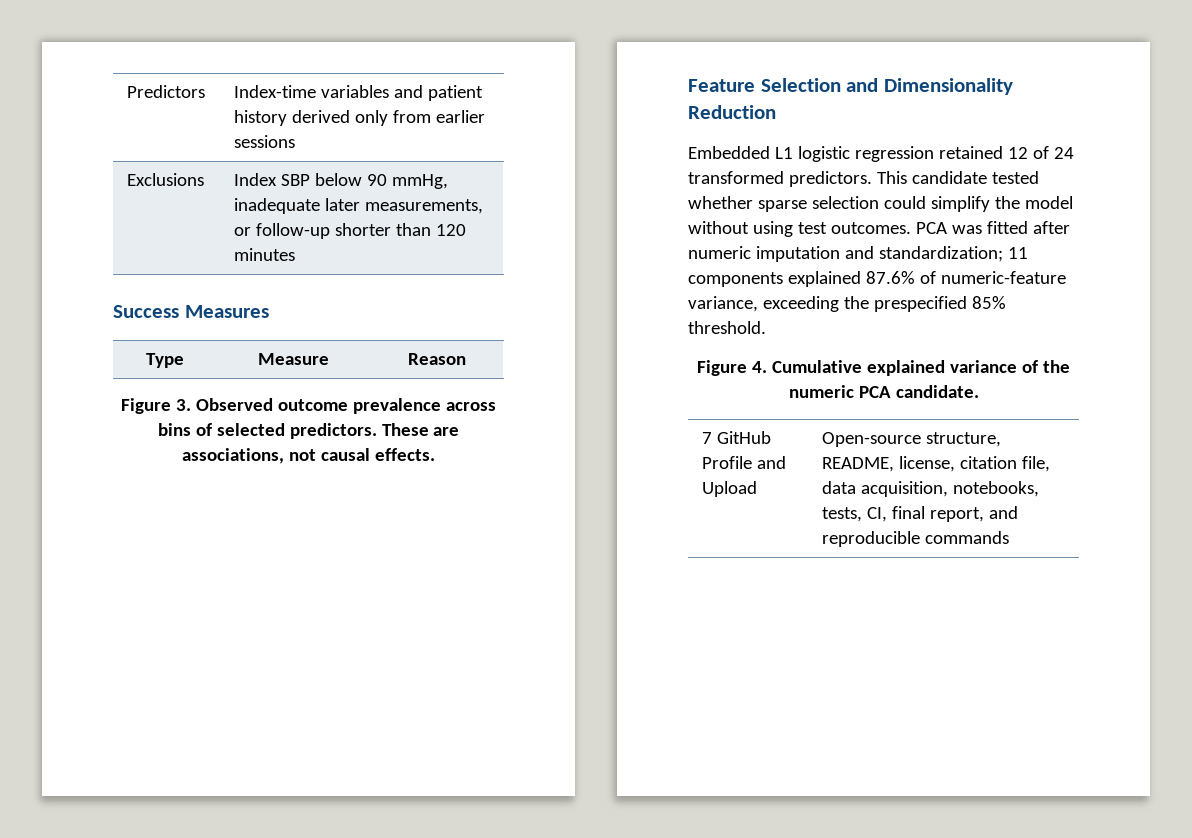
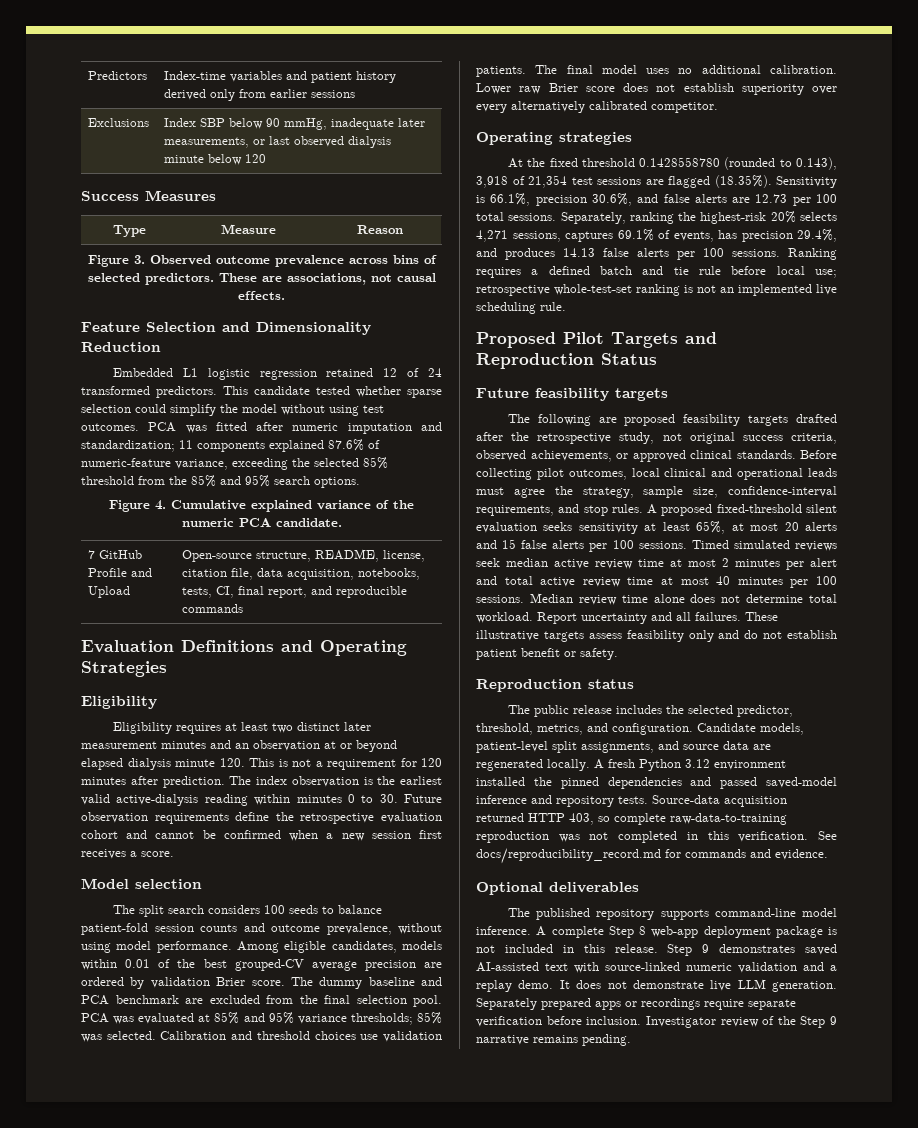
[256,223,467,239] [234,248,296,261] follow-up shorter than 120 minutes -> [269,136,392,148] [164,154,267,165] last observed dialysis minute below 120
[873,296,1006,312] [688,321,766,334] prespecified 85% threshold. -> [314,457,388,469] [81,475,360,488] selected 85% threshold from the 85% and 95% search options.
(1010, 537) none -> [81,640,407,656] [81,661,167,677] [81,696,157,709] [112,722,371,734] [81,740,397,752] [81,758,442,770] [81,776,442,788] [81,794,442,806] [81,812,442,824] [81,830,443,841] [81,849,174,859] [81,878,202,889] [112,905,382,917] [81,923,442,935] [81,941,443,953] [81,959,442,971] [81,977,442,989] [81,995,442,1007] [81,1012,442,1025] [81,1031,443,1042] [476,65,837,77] [476,83,837,95] [476,101,718,113] [476,132,632,145] [507,157,837,170] [476,175,837,188] [476,193,837,206] [476,211,837,224] [476,229,837,242] [476,248,837,260] [476,266,837,278] [476,284,837,296] [476,302,566,314] [476,332,717,348] [476,353,657,369] [476,388,668,401] [507,414,837,426] [476,432,837,444] [476,450,837,462] [476,468,837,480] [476,486,837,498] [476,504,837,516] [476,521,838,534] [476,539,837,552] [476,558,837,570] [476,576,837,588] [476,593,837,605] [476,612,778,624] [476,630,837,642] [476,648,618,660] [476,679,634,692] [507,705,793,717] [476,723,804,735] [476,741,771,753] [476,759,786,771] [476,777,837,789] [476,795,787,807] [476,813,787,825] [476,831,837,843] [476,848,828,864] [476,882,639,895] [507,908,837,920] [476,926,837,938] [476,944,837,956] [476,962,837,973] [476,979,837,992] [476,998,796,1010] [476,1016,837,1028] [476,1034,631,1046] // Evaluation Definitions and Operating Strategies // Eligibility // Eligibility requires at least two distinct later measurement minutes and an observation at or beyond elapsed dialysis minute 120. This is not a requirement for 120 minutes after prediction. The index observation is the earliest valid active-dialysis reading within minutes 0 to 30. Future observation requirements define the retrospective evaluation cohort and cannot be confirmed when a new session first receives a score. // Model selection // The split search considers 100 seeds to balance patient-fold session counts and outcome prevalence, without using model performance. Among eligible candidates, models within 0.01 of the best grouped-CV average precision are ordered by validation Brier score. The dummy baseline and PCA benchmark are excluded from the final selection pool. PCA was evaluated at 85% and 95% variance thresholds; 85% was selected. Calibration and threshold choices use validation patients. The final model uses no additional calibration. Lower raw Brier score does not establish superiority over every alternatively calibrated competitor. // Operating strategies // At the fixed threshold 0.1428558780 (rounded to 0.143), 3,918 of 21,354 test sessions are flagged (18.35%). Sensitivity is 66.1%, precision 30.6%, and false alerts are 12.73 per 100 total sessions. Separately, ranking the highest-risk 20% selects 4,271 sessions, captures 69.1% of events, has precision 29.4%, and produces 14.13 false alerts per 100 sessions. Ranking requires a defined batch and tie rule before local use; retrospective whole-test-set ranking is not an implemented live scheduling rule. // Proposed Pilot Targets and Reproduction Status // Future feasibility targets // The following are proposed feasibility targets drafted after the retrospective study, not original success criteria, observed achievements, or approved clinical standards. Before collecting pilot outcomes, local clinical and operational leads must agree the strategy, sample size, confidence-interval requirements, and stop rules. A proposed fixed-threshold silent evaluation seeks sensitivity at least 65%, at most 20 alerts and 15 false alerts per 100 sessions. Timed simulated reviews seek median active review time at most 2 minutes per alert and total active review time at most 40 minutes per 100 sessions. Median review time alone does not determine total workload. Report uncertainty and all failures. These illustrative targets assess feasibility only and do not establish patient benefit or safety. // Reproduction status // The public release includes the selected predictor, threshold, metrics, and configuration. Candidate models, patient-level split assignments, and source data are regenerated locally. A fresh Python 3.12 environment installed the pinned dependencies and passed saved-model inference and repository tests. Source-data acquisition returned HTTP 403, so complete raw-data-to-training reproduction was not completed in this verification. See docs/reproducibility_record.md for commands and evidence. // Optional deliverables // The published repository supports command-line model inference. A complete Step 8 web-app deployment package is not included in this release. Step 9 demonstrates saved AI-assisted text with source-linked numeric validation and a replay demo. It does not demonstrate live LLM generation. Separately prepared apps or recordings require separate verification before inclusion. Investigator review of the Step 9 narrative remains pending.

